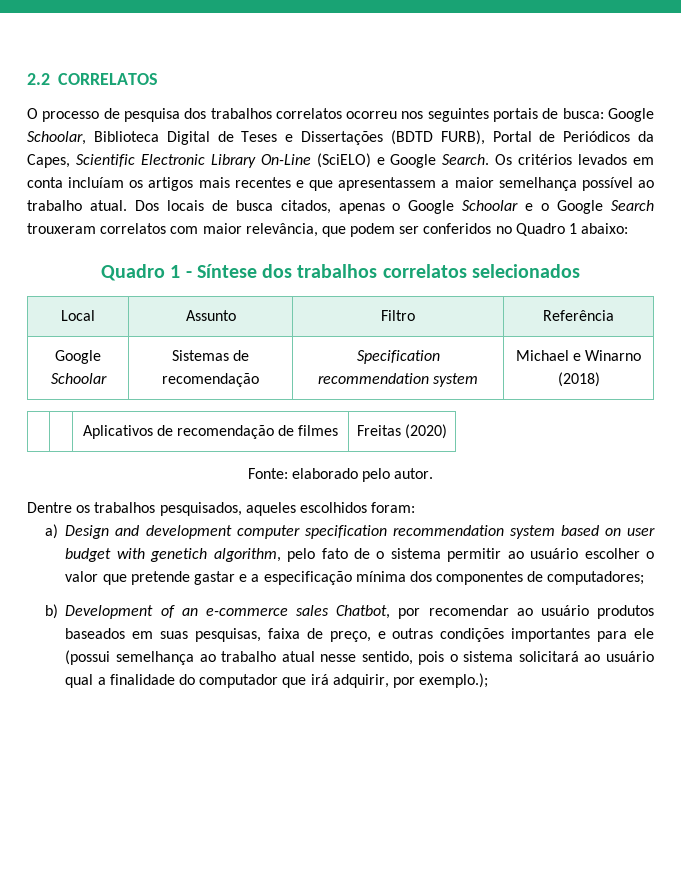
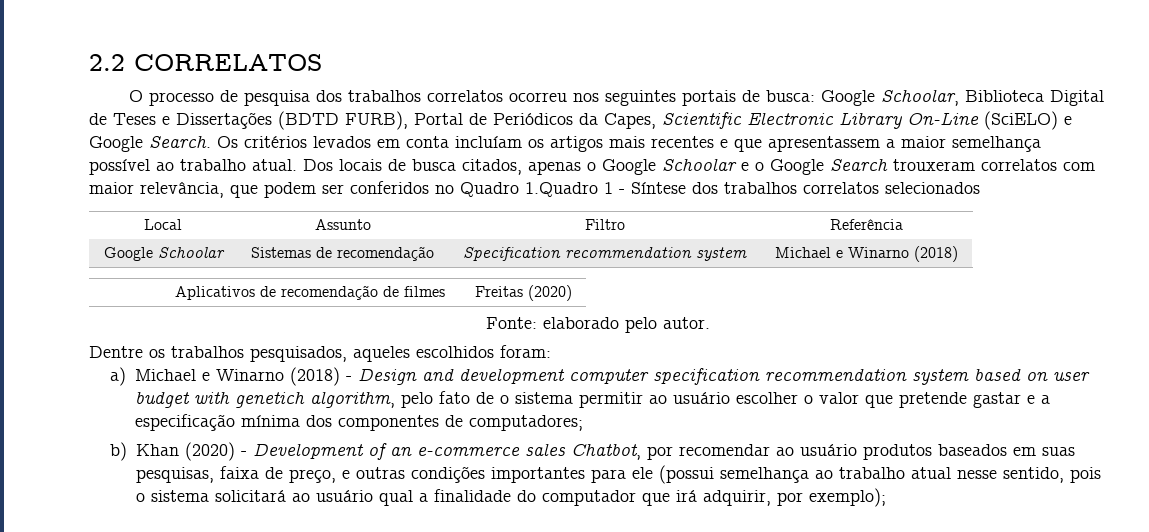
[569,223,629,234] [101,264,166,281] 1 abaixo: // Quadro -> [525,182,598,197] 1.Quadro
(58, 531) none -> [135,367,353,386] Michael e Winarno (2018) -
(58, 611) none -> [136,442,248,461] Khan (2020) -
[419,673,489,688] exemplo.); -> [809,488,887,507] exemplo);

